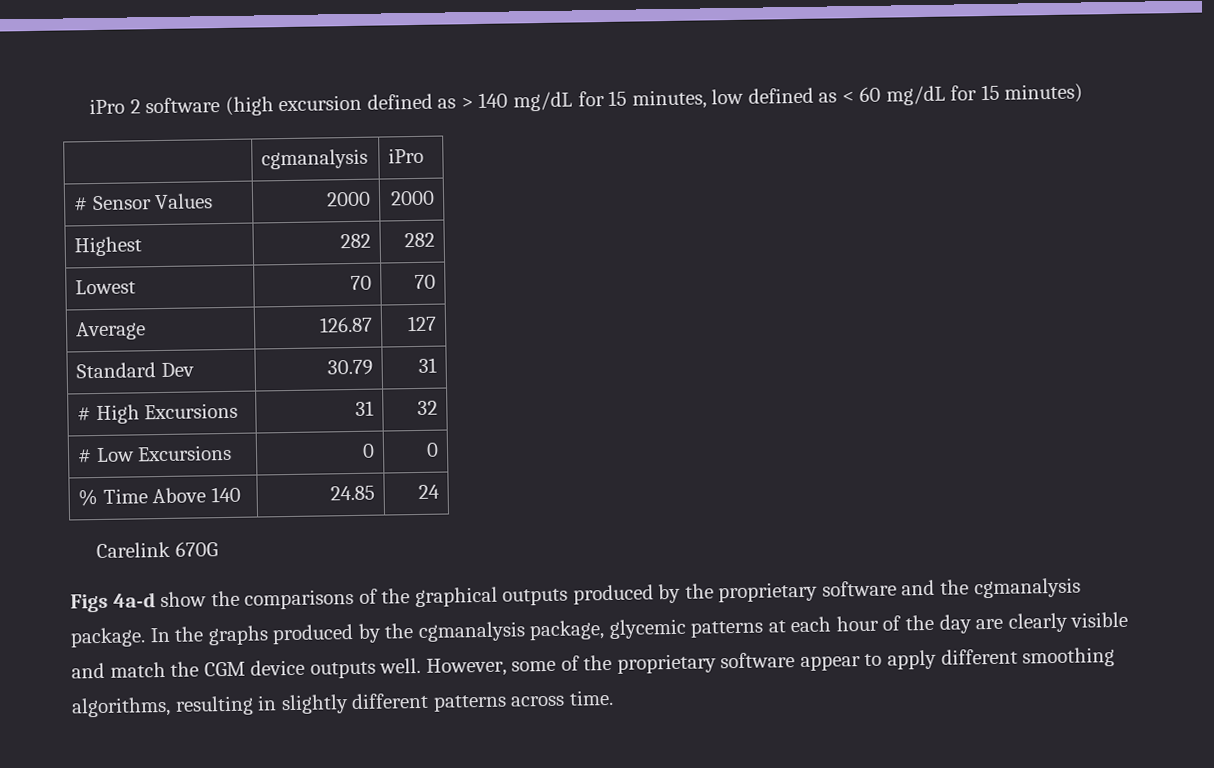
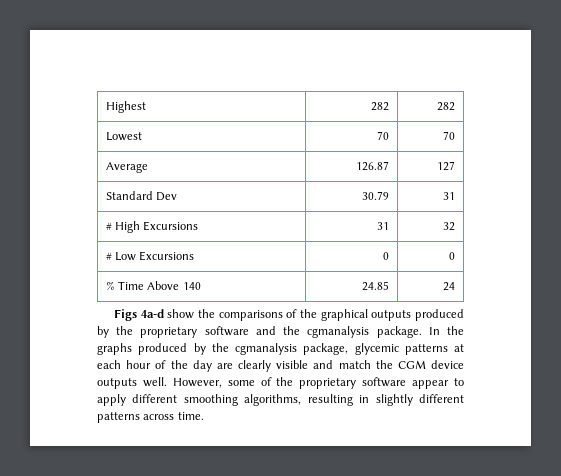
[89,83,1084,116] [261,148,369,170] [388,147,425,164] [74,193,214,211] [325,191,371,207] [389,190,435,206] iPro 2 software (high excursion defined as > 140 mg/dL for 15 minutes, low defined as < 60 mg/dL for 15 minutes) // | cgmanalysis | iPro // # Sensor Values | 2000 | 2000 // -> (105, 107) none
[96,541,218,559] // Carelink 670G -> (456, 286) none

